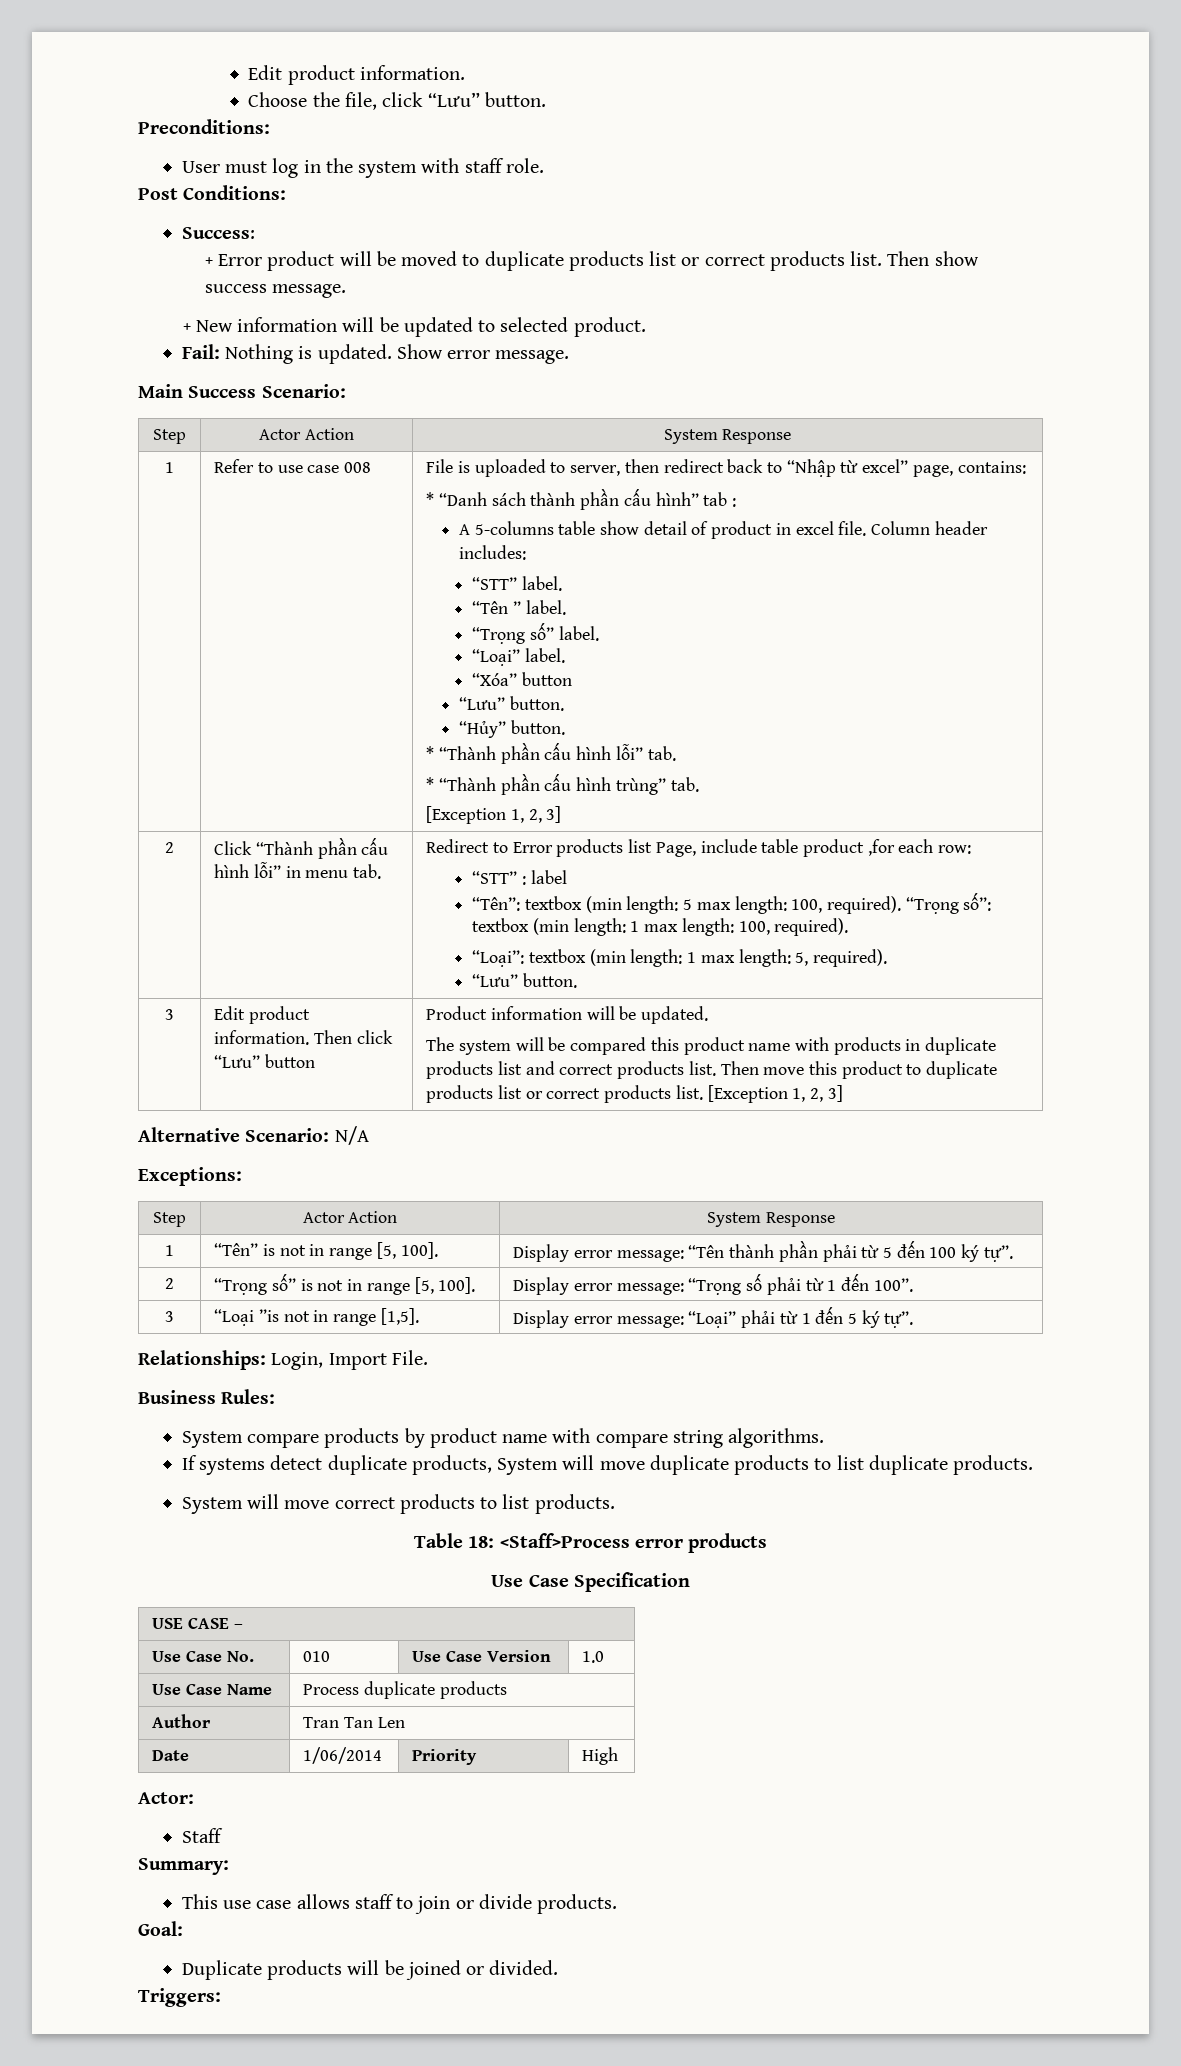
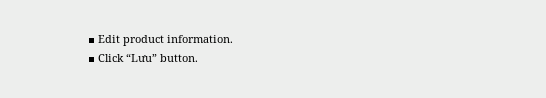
[248,92,546,110] [138,119,270,134] [181,158,544,178] [138,185,287,200] [181,227,255,239] [204,251,979,271] [204,284,347,298] [182,317,646,337] [181,344,570,364] [138,384,346,398] [153,429,186,444] [259,428,354,440] [663,429,792,444] [165,462,174,473] [214,459,372,473] [426,459,1026,477] [426,488,737,510] [458,521,988,539] [458,545,526,560] [472,576,562,591] [472,600,566,615] [472,622,599,644] [472,648,565,666] [472,672,572,686] [458,696,564,711] [458,720,565,738] [426,742,676,764] [426,773,699,795] [426,806,562,824] [165,842,174,853] [214,837,389,859] [214,861,382,879] [426,839,972,857] [472,870,567,885] [472,892,992,914] [472,918,849,936] [472,949,887,967] [472,973,577,988] [165,1009,174,1020] [214,1006,310,1024] [214,1030,393,1045] [214,1054,315,1068] [426,1006,709,1024] [426,1037,997,1055] [426,1061,998,1079] [426,1085,843,1103] [138,1126,369,1145] [138,1167,242,1186] [153,1212,186,1227] [302,1211,398,1223] [707,1212,835,1227] [165,1245,174,1256] [214,1242,438,1260] [513,1240,1013,1262] [165,1278,174,1289] [214,1273,476,1295] [513,1273,913,1295] [165,1311,174,1322] [214,1308,419,1326] [513,1306,914,1328] [138,1350,428,1370] [138,1389,276,1404] [181,1428,825,1448] [181,1455,1034,1475] [181,1494,615,1514] [413,1533,768,1553] [491,1572,690,1592] [152,1618,243,1629] [152,1651,254,1662] [303,1651,331,1662] [412,1650,551,1662] [582,1651,605,1663] [152,1684,272,1695] [303,1681,507,1699] [152,1714,212,1728] [303,1717,405,1728] [152,1750,190,1761] [303,1747,383,1764] [412,1749,478,1765] [582,1747,619,1765] [138,1792,194,1804] [181,1828,223,1843] [138,1858,229,1875] [181,1894,618,1914] [138,1921,183,1936] [181,1960,559,1980] [138,1988,221,2007] Choose the file, click “Lưu” button. // Preconditions: // User must log in the system with staff role. // Post Conditions: // Success: // + Error product will be moved to duplicate products list or correct products list. Then show success message. // + New information will be updated to selected product. // Fail: Nothing is updated. Show error message. // Main Success Scenario: // Step | Actor Action | System Response // 1 | Refer to use case 008 | File is uploaded to server, then redirect back to “Nhập từ excel” page, contains: // * “Danh sách thành phần cấu hình” tab : // A 5-columns table show detail of product in excel file. Column header includes: // “STT” label. // “Tên ” label. // “Trọng số” label. // “Loại” label. // “Xóa” button // “Lưu” button. // “Hủy” button. // * “Thành phần cấu hình lỗi” tab. // * “Thành phần cấu hình trùng” tab. // [Exception 1, 2, 3] // 2 | Click “Thành phần cấu hình lỗi” in menu tab. | Redirect to Error products list Page, include table product ,for each row: // “STT” : label // “Tên”: textbox (min length: 5 max length: 100, required). “Trọng số”: textbox (min length: 1 max length: 100, required). // “Loại”: textbox (min length: 1 max length: 5, required). // “Lưu” button. // 3 | Edit product information. Then click “Lưu” button | Product information will be updated. // The system will be compared this product name with products in duplicate products list and correct products list. Then move this product to duplicate products list or correct products list. [Exception 1, 2, 3] // Alternative Scenario: N/A // Exceptions: // Step | Actor Action | System Response // 1 | “Tên” is not in range [5, 100]. | Display error message: “Tên thành phần phải từ 5 đến 100 ký tự”. // 2 | “Trọng số” is not in range [5, 100]. | Display error message: “Trọng số phải từ 1 đến 100”. // 3 | “Loại ”is not in range [1,5]. | Display error message: “Loại” phải từ 1 đến 5 ký tự”. // Relationships: Login, Import File. // Business Rules: // System compare products by product name with compare string algorithms. // If systems detect duplicate products, System will move duplicate products to list duplicate products. // System will move correct products to list products. // Table 18: <Staff>Process error products // Use Case Specification // USE CASE – // Use Case No. | 010 | Use Case Version | 1.0 // Use Case Name | Process duplicate products // Author | Tran Tan Len // Date | 1/06/2014 | Priority | High // Actor: // Staff // Summary: // This use case allows staff to join or divide products. // Goal: // Duplicate products will be joined or divided. // Triggers: -> [98,53,199,62] Click “Lưu” button.

